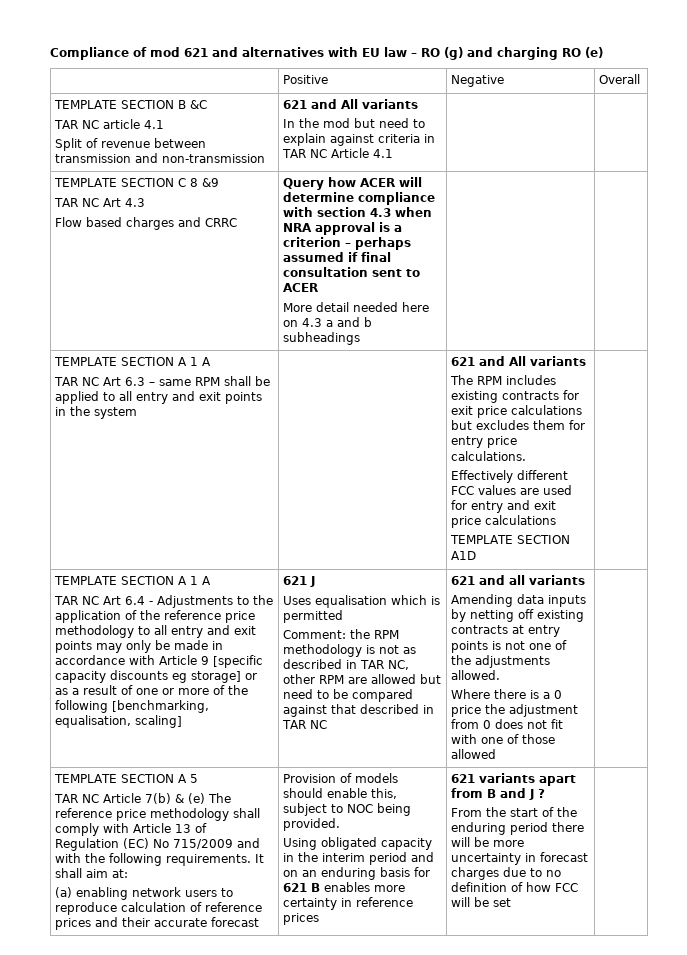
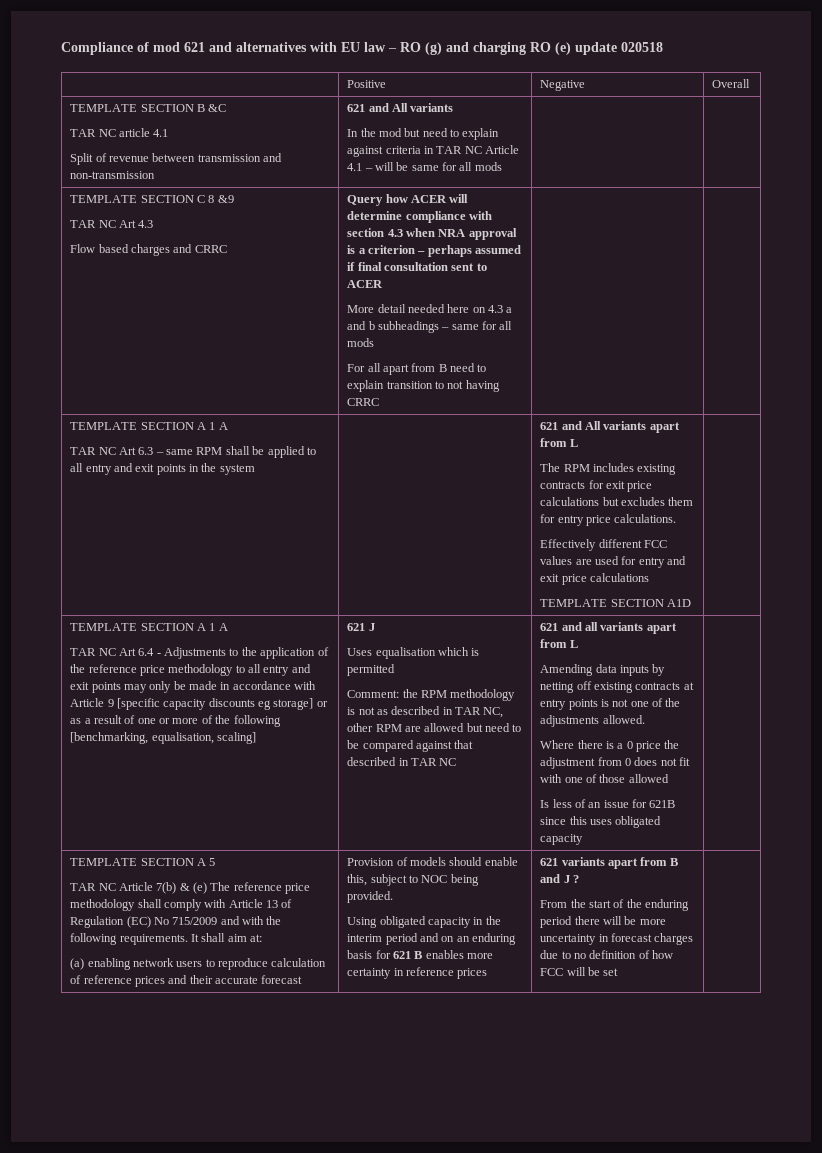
(603, 52) none -> [575,42,663,55] update 020518
(394, 153) none -> [364,162,502,171] – will be same for all mods
(361, 338) none -> [441,321,513,330] [347,338,375,347] [347,363,487,375] [347,380,500,392] [347,398,380,406] – same for all mods // For all apart from B need to explain transition to not having CRRC
(587, 361) none -> [649,422,680,433] [540,438,578,447] apart from L
(586, 580) none -> [646,623,677,634] [540,639,578,648] apart from L
(497, 754) none -> [540,799,676,808] [540,816,662,828] [540,834,584,845] // Is less of an issue for 621B since this uses obligated capacity

